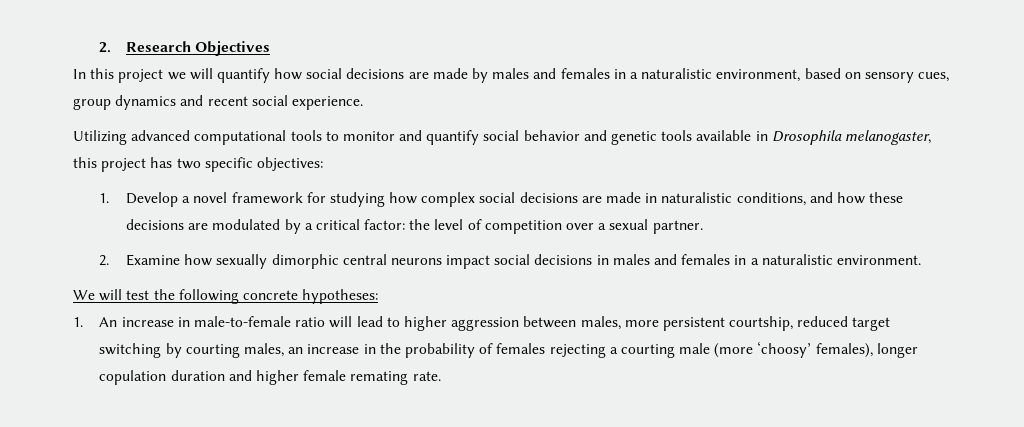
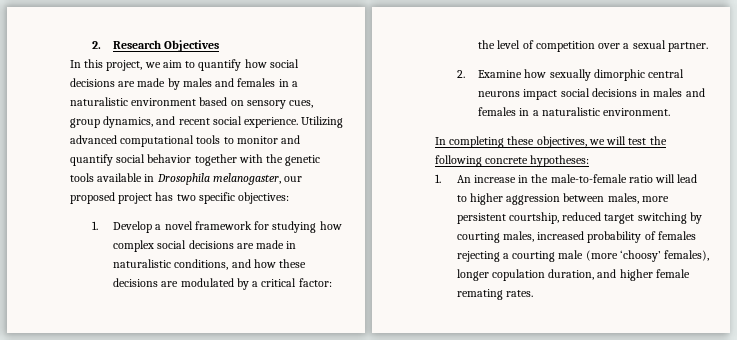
[118,68,213,83] project we will -> [106,60,196,71] project, we aim to
[716,69,801,82] environment, -> [131,98,197,106] environment
[115,95,177,110] dynamics -> [103,116,154,128] dynamics,
(363, 103) // -> (299, 122) none
[583,130,607,141] and -> [194,154,284,166] together with the
[73,157,97,168] this -> [284,176,303,182] [70,192,115,204] our proposed
[73,290,95,300] We -> [435,136,605,148] In completing these objectives, we
(190, 322) none -> [531,174,549,183] the
[288,343,401,354] an increase in the -> [537,231,585,240] increased
[170,370,225,381] duration -> [548,269,595,280] duration,
[412,371,441,381] rate. -> [505,290,533,297] rates.

